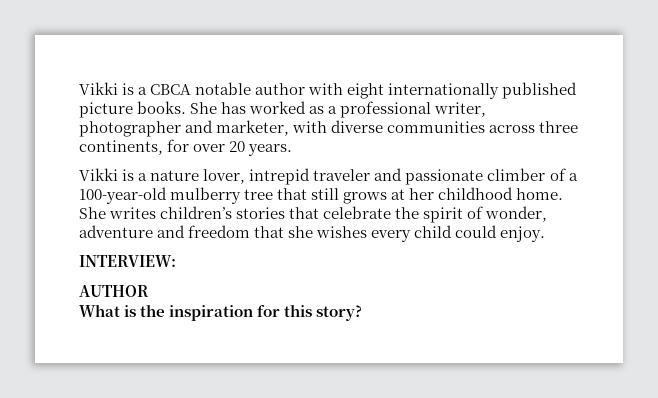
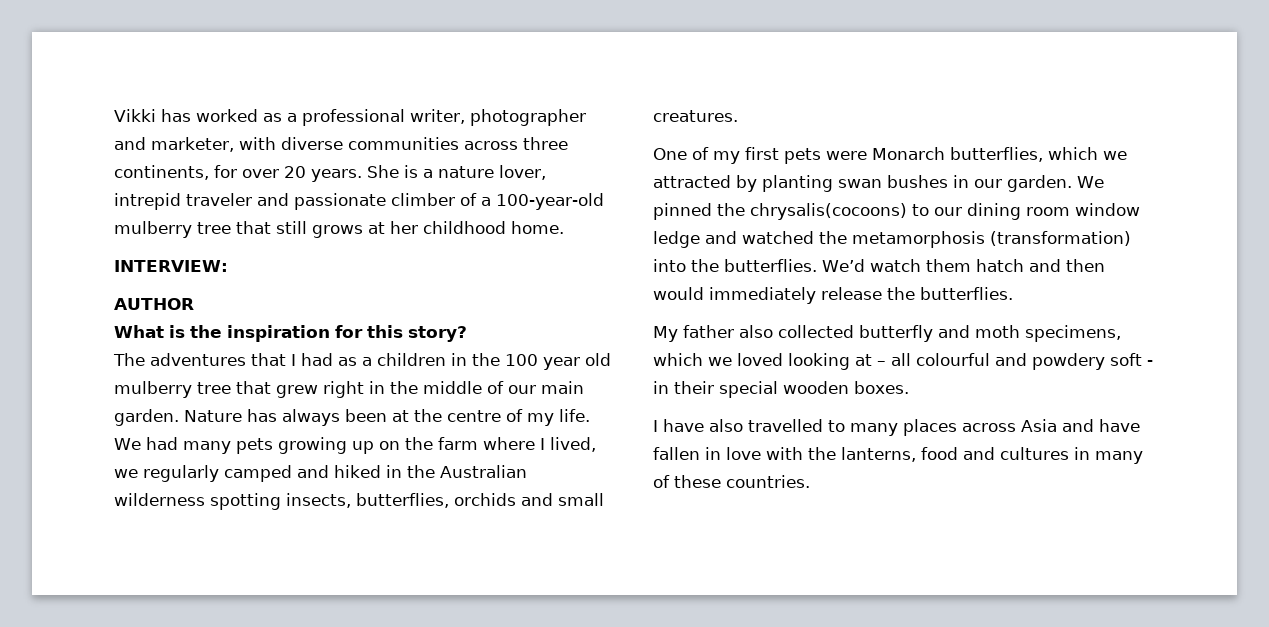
[79,82,578,99] [79,101,218,118] Vikki is a CBCA notable author with eight internationally published picture books. She -> [114,109,156,122] Vikki
[79,168,118,181] // Vikki -> [367,165,399,178] She
[79,206,548,223] [79,225,546,242] She writes children’s stories that celebrate the spirit of wonder, adventure and freedom that she wishes every child could enjoy. -> (564, 227) none
(363, 313) none -> [113,353,611,370] [114,381,584,398] [114,409,590,426] [114,437,596,454] [114,465,527,482] [114,493,604,510] [653,110,738,122] [653,147,1127,164] [653,175,1104,192] [653,203,1140,220] [653,231,1131,248] [653,259,1105,272] [653,287,1013,304] [653,325,1121,342] [653,353,1153,370] [653,381,909,398] [653,419,1140,436] [653,447,1143,464] [653,475,810,488] // The adventures that I had as a children in the 100 year old mulberry tree that grew right in the middle of our main garden. Nature has always been at the centre of my life. We had many pets growing up on the farm where I lived, we regularly camped and hiked in the Australian wilderness spotting insects, butterflies, orchids and small creatures. // One of my first pets were Monarch butterflies, which we attracted by planting swan bushes in our garden. We pinned the chrysalis(cocoons) to our dining room window ledge and watched the metamorphosis (transformation) into the butterflies. We’d watch them hatch and then would immediately release the butterflies. // My father also collected butterfly and moth specimens, which we loved looking at – all colourful and powdery soft - in their special wooden boxes. // I have also travelled to many places across Asia and have fallen in love with the lanterns, food and cultures in many of these countries.

